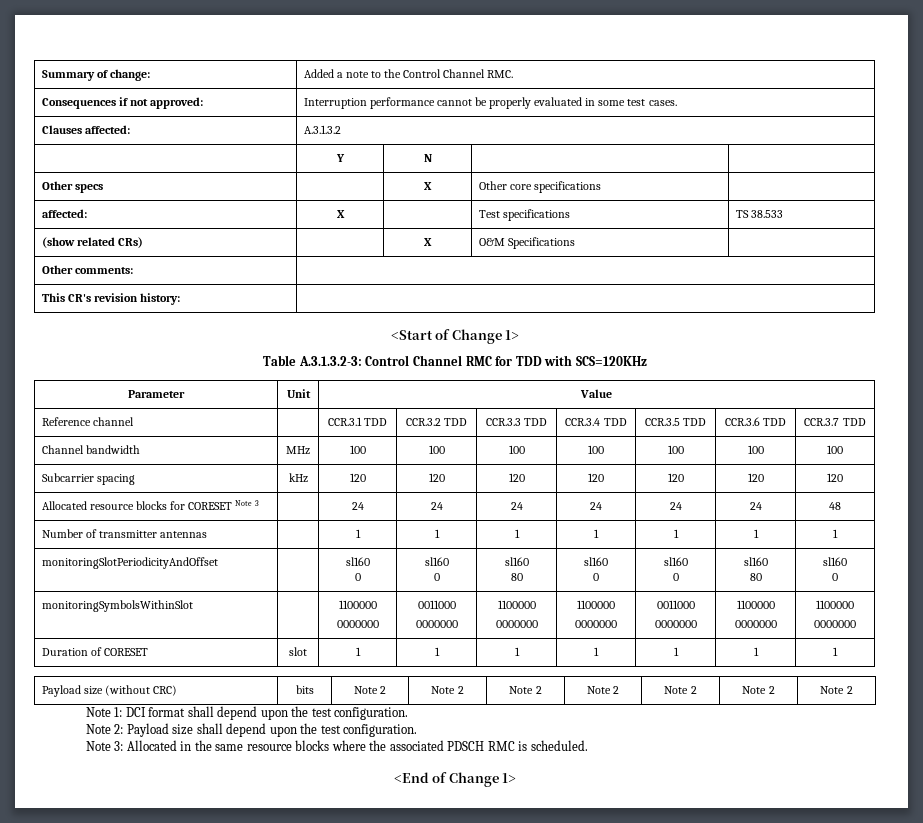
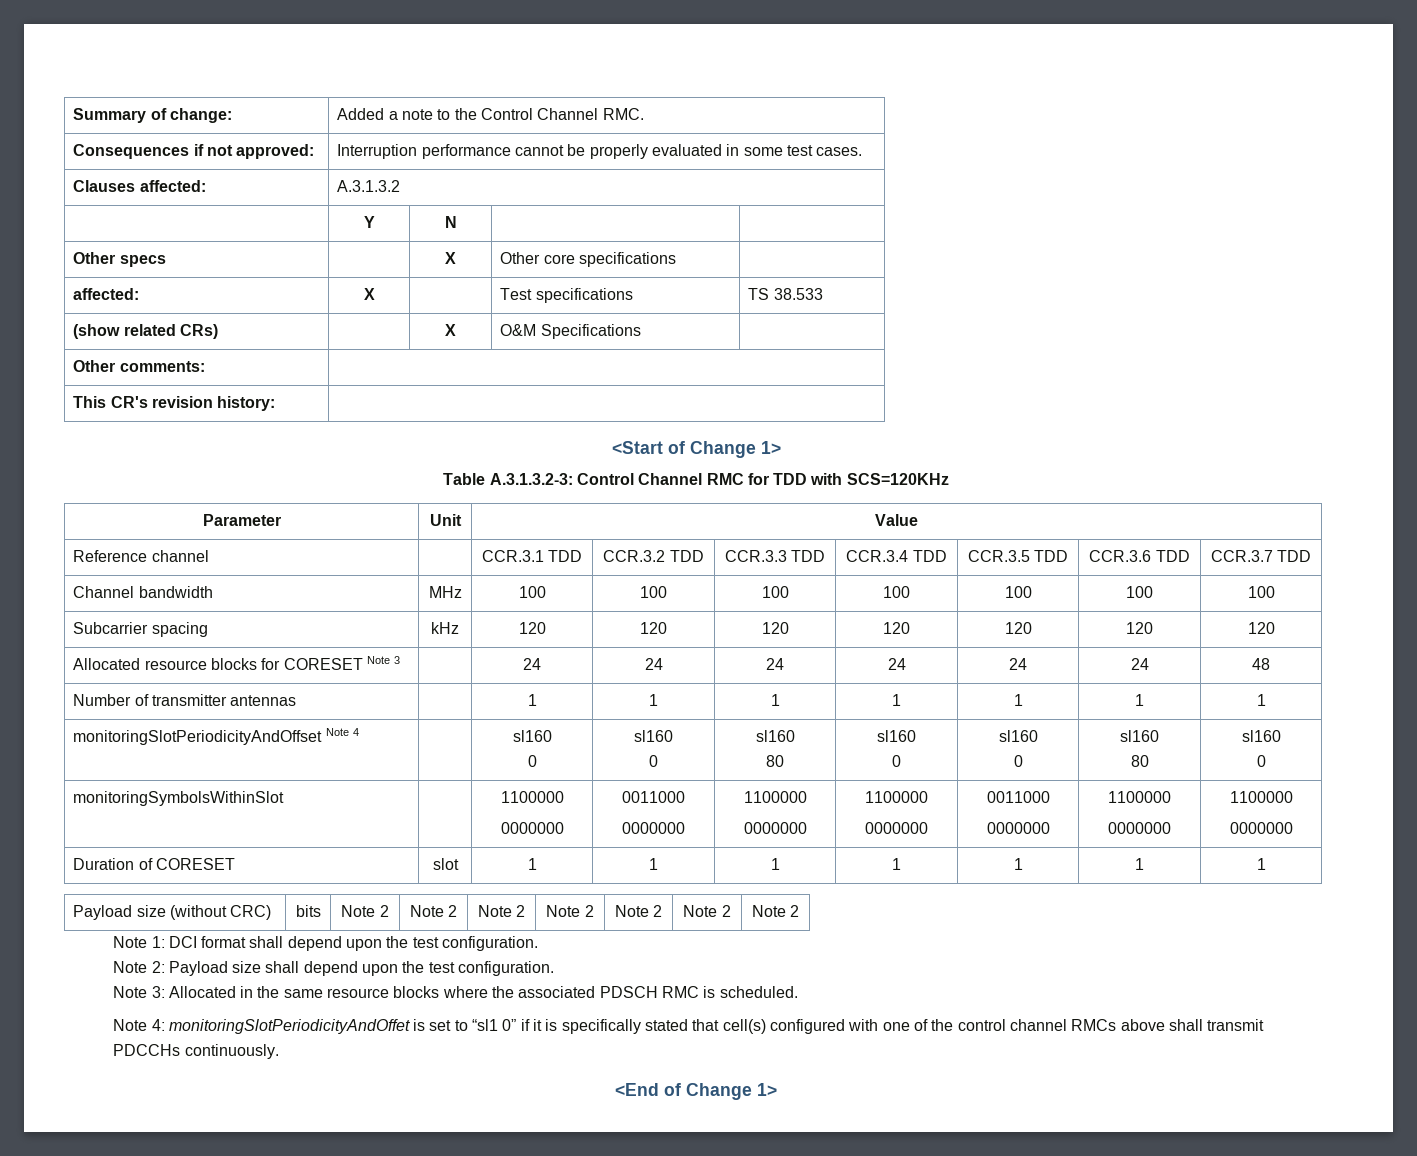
(218, 563) none -> [325,728,360,736] Note 4
(588, 745) none -> [113,1019,1265,1034] [113,1044,279,1059] // Note 4: monitoringSlotPeriodicityAndOffet is set to “sl1 0” if it is specifically stated that cell(s) configured with one of the control channel RMCs above shall transmit PDCCHs continuously.

